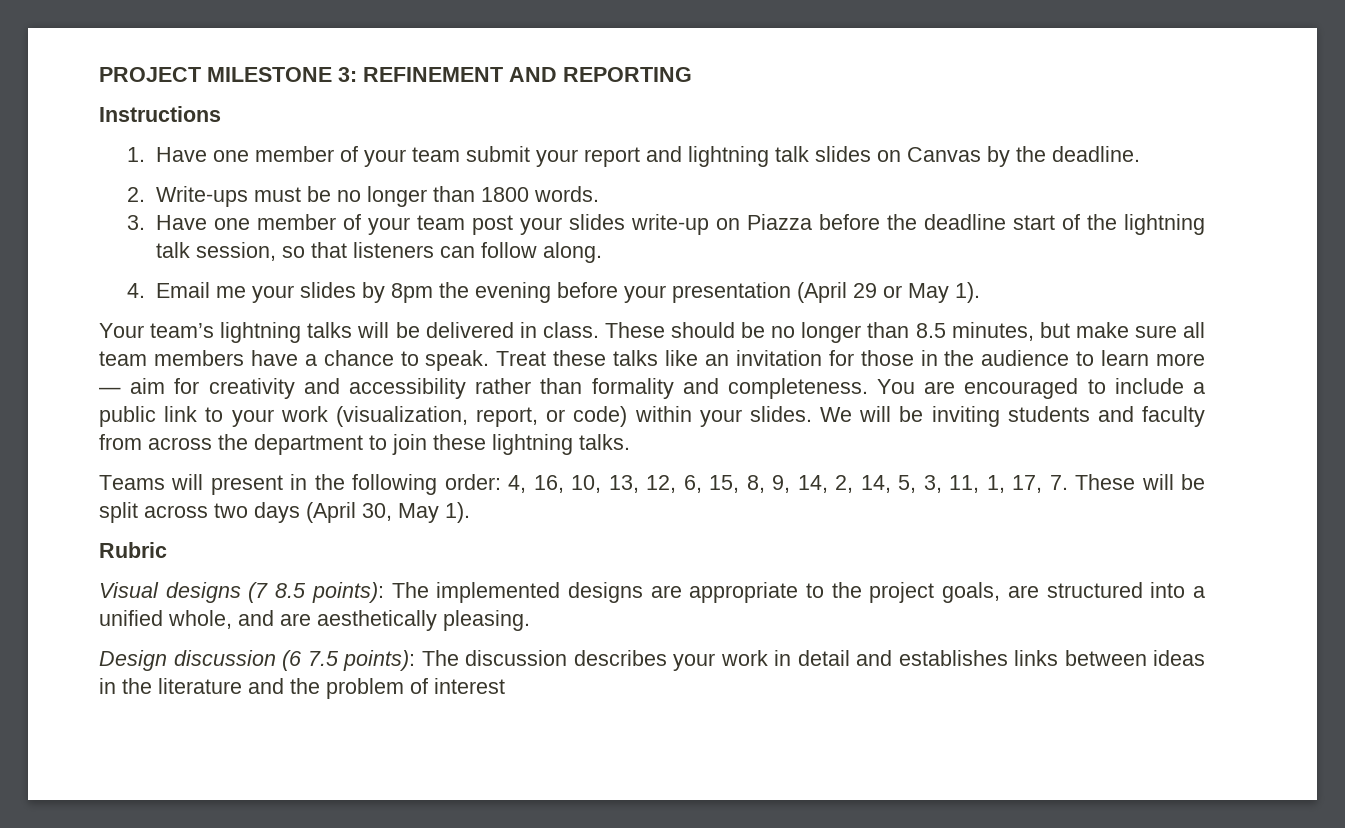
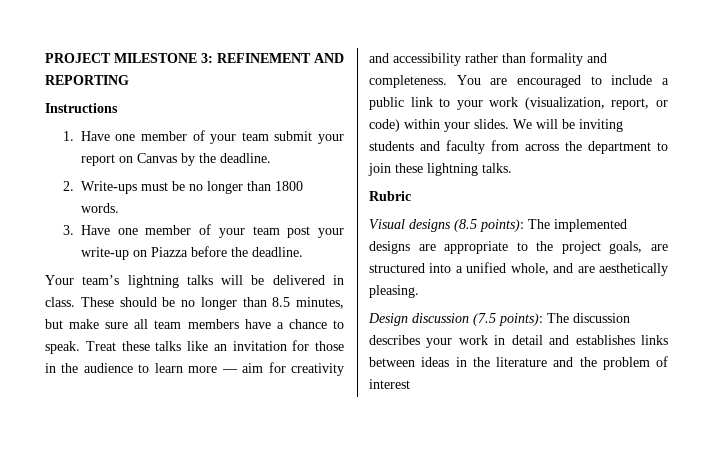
[646,146,872,167] and lightning talk slides -> (115, 160) none
[569,214,626,230] slides -> (344, 233) none
[924,214,1205,235] [156,242,603,263] [127,282,981,303] deadline start of the lightning talk session, so that listeners can follow along. // 4. Email me your slides by 8pm the evening before your presentation (April 29 or May 1). -> [251,247,303,257] deadline.
[99,474,1206,495] [99,502,470,523] // Teams will present in the following order: 4, 16, 10, 13, 12, 6, 15, 8, 9, 14, 2, 14, 5, 3, 11, 1, 17, 7. These will be split across two days (April 30, May 1). -> (512, 168) none
[248,582,307,603] (7 8.5 -> [454,219,477,232] (8.5
[282,650,339,671] (6 7.5 -> [473,313,496,326] (7.5

